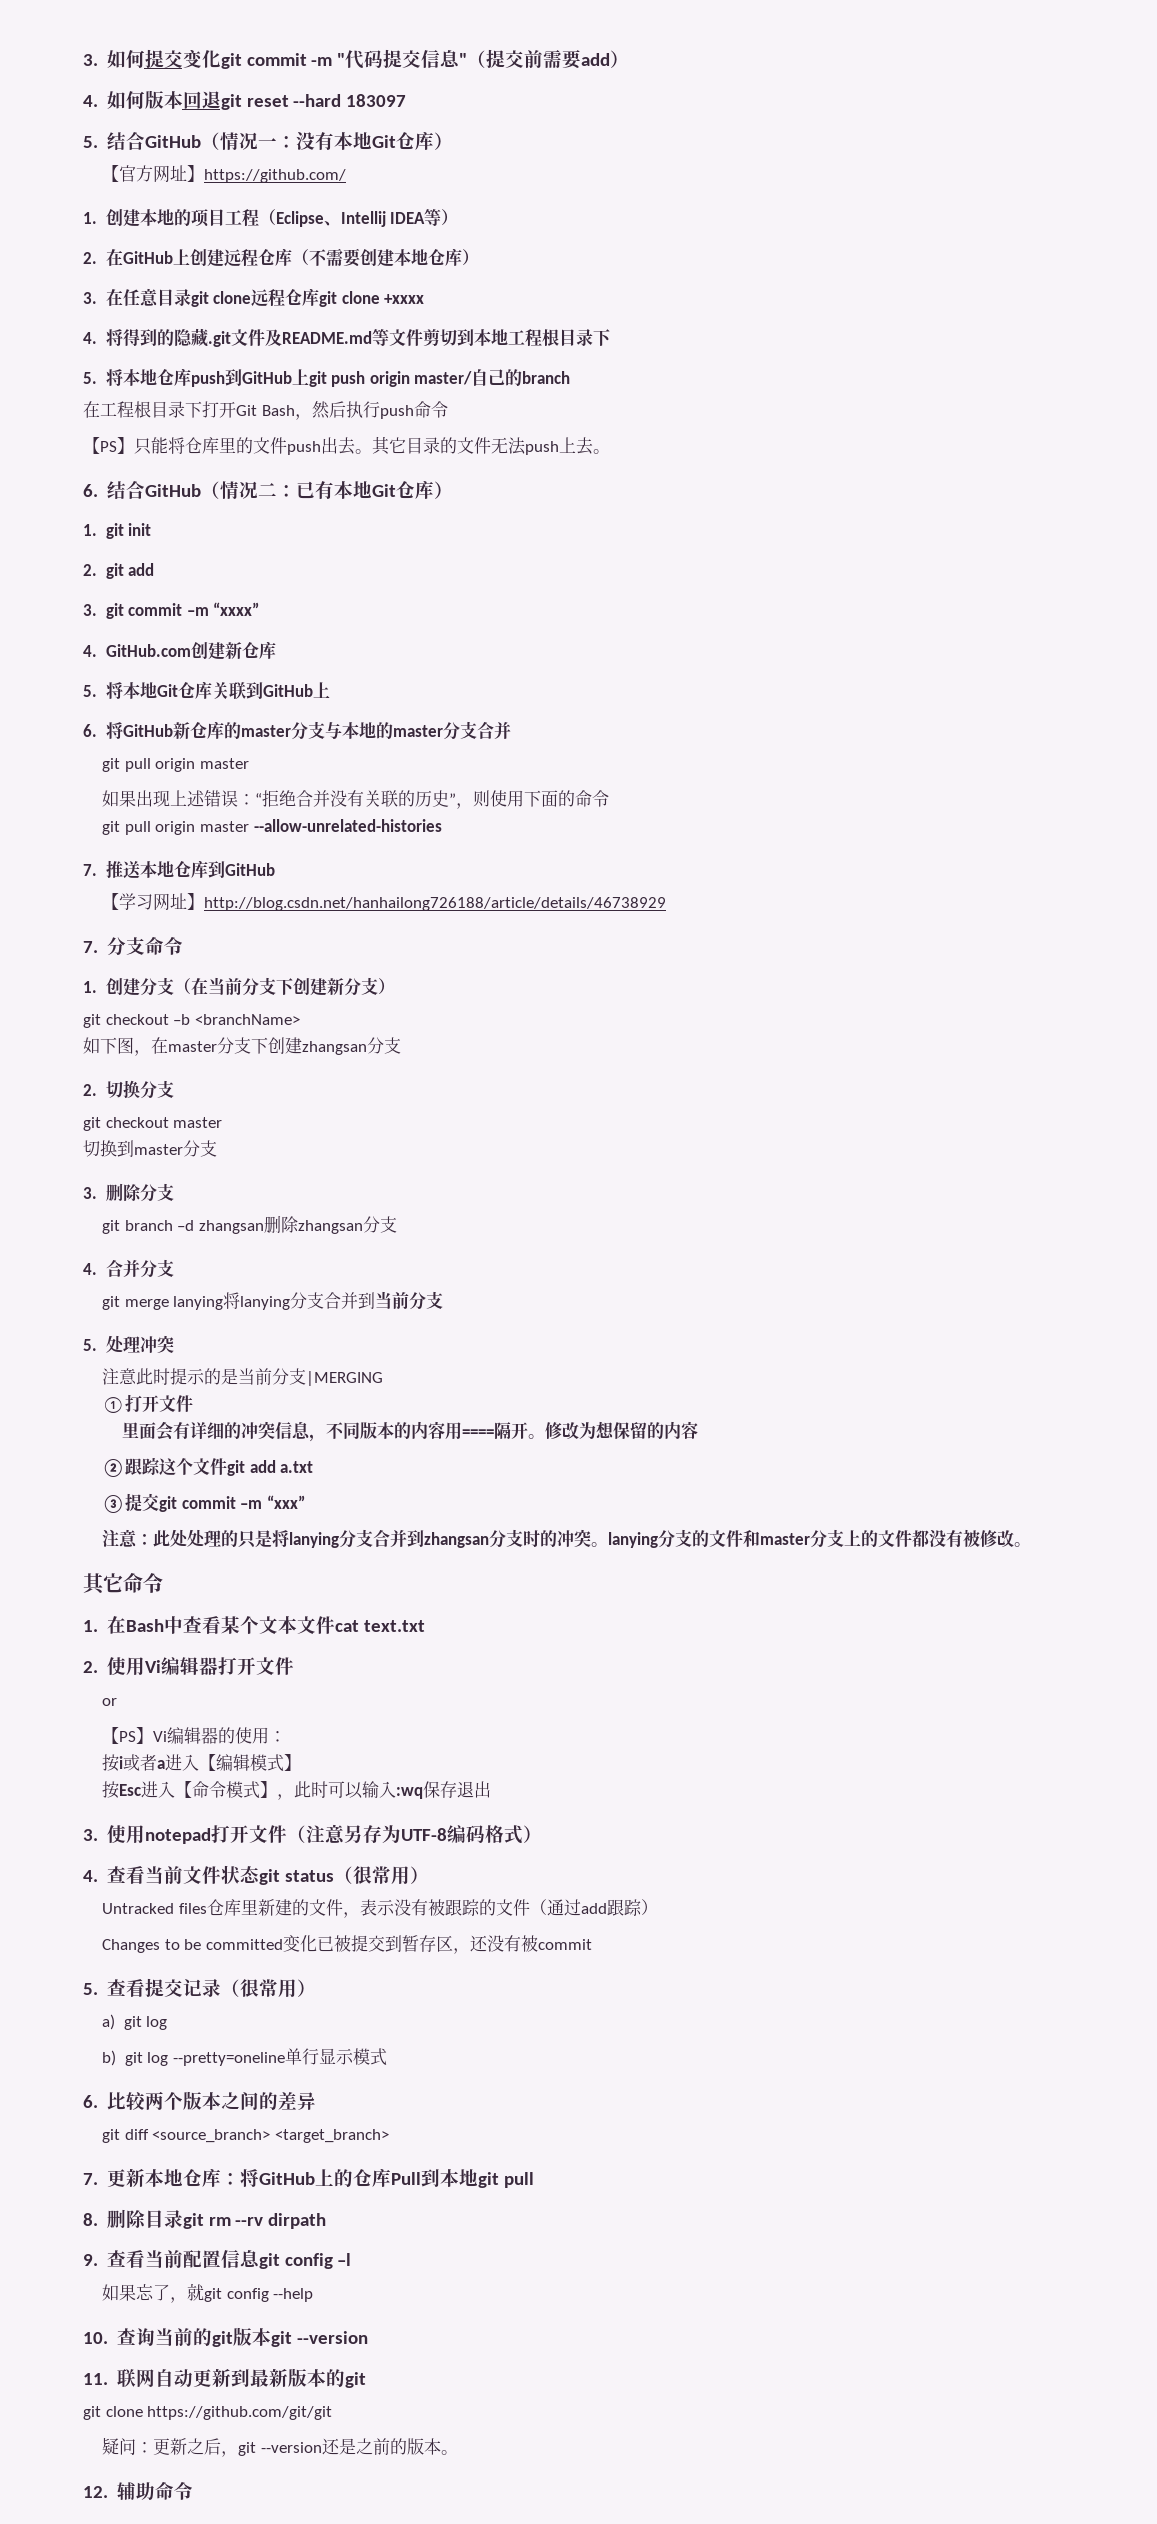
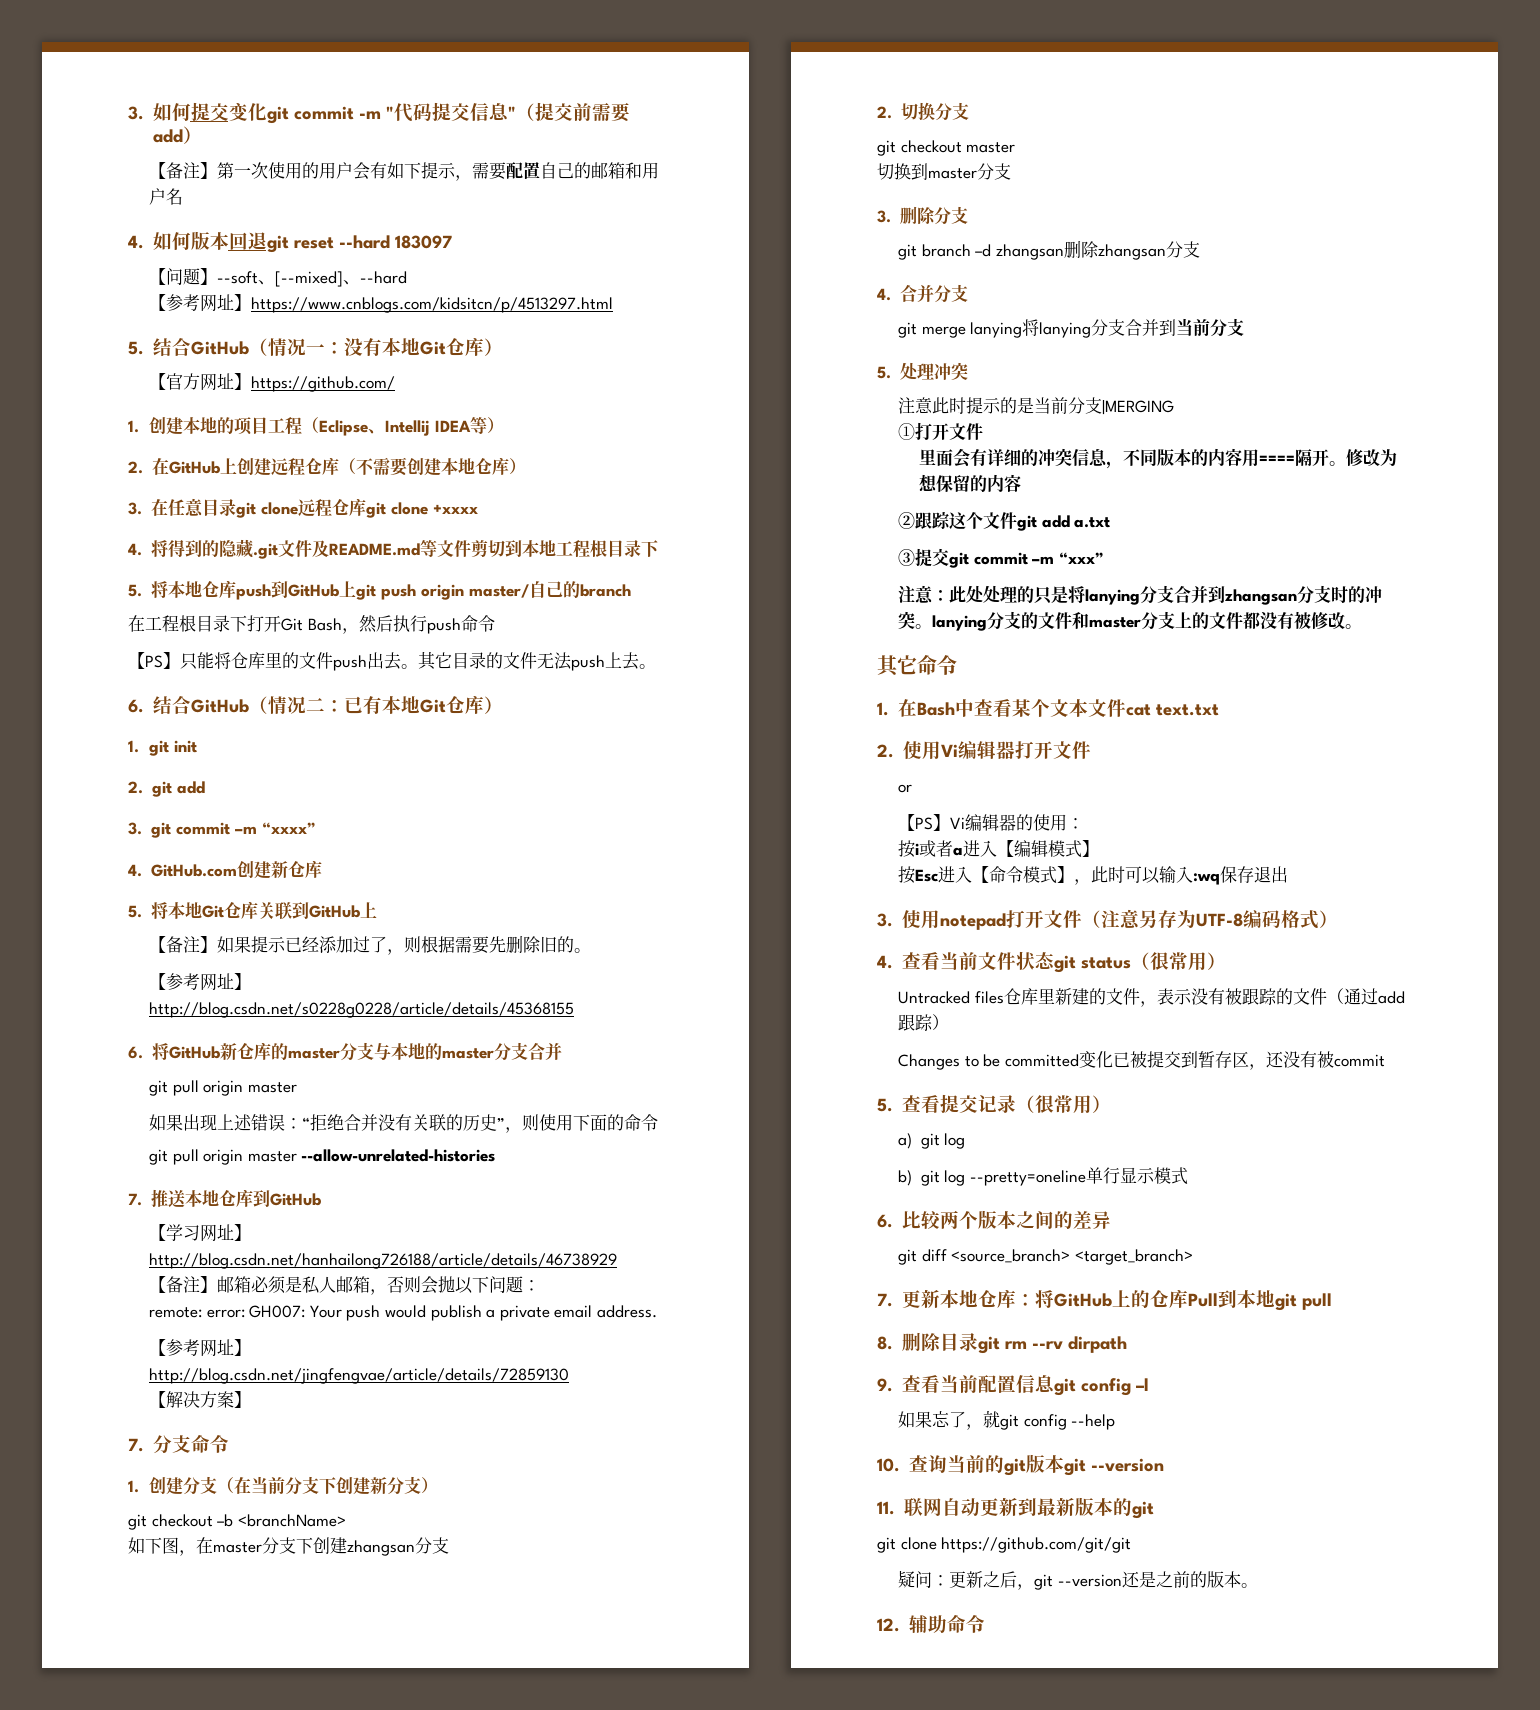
(630, 59) none -> [149,162,660,181] [149,188,184,205] // 【备注】第一次使用的用户会有如下提示，需要配置自己的邮箱和用户名
(407, 100) none -> [149,268,408,287] [149,294,614,313] // 【问题】--soft、[--mixed]、--hard // 【参考网址】https://www.cnblogs.com/kidsitcn/p/4513297.html
(330, 690) none -> [149,935,592,955] [149,973,252,991] [149,1002,575,1018] // 【备注】如果提示已经添加过了，则根据需要先删除旧的。 // 【参考网址】http://blog.csdn.net/s0228g0228/article/details/45368155
(667, 904) none -> [149,1276,541,1295] [149,1305,657,1321] [149,1339,252,1357] [149,1368,570,1384] [149,1391,252,1408] // 【备注】邮箱必须是私人邮箱，否则会抛以下问题： // remote: error: GH007: Your push would publish a private email address. // 【参考网址】http://blog.csdn.net/jingfengvae/article/details/72859130 // 【解决方案】

